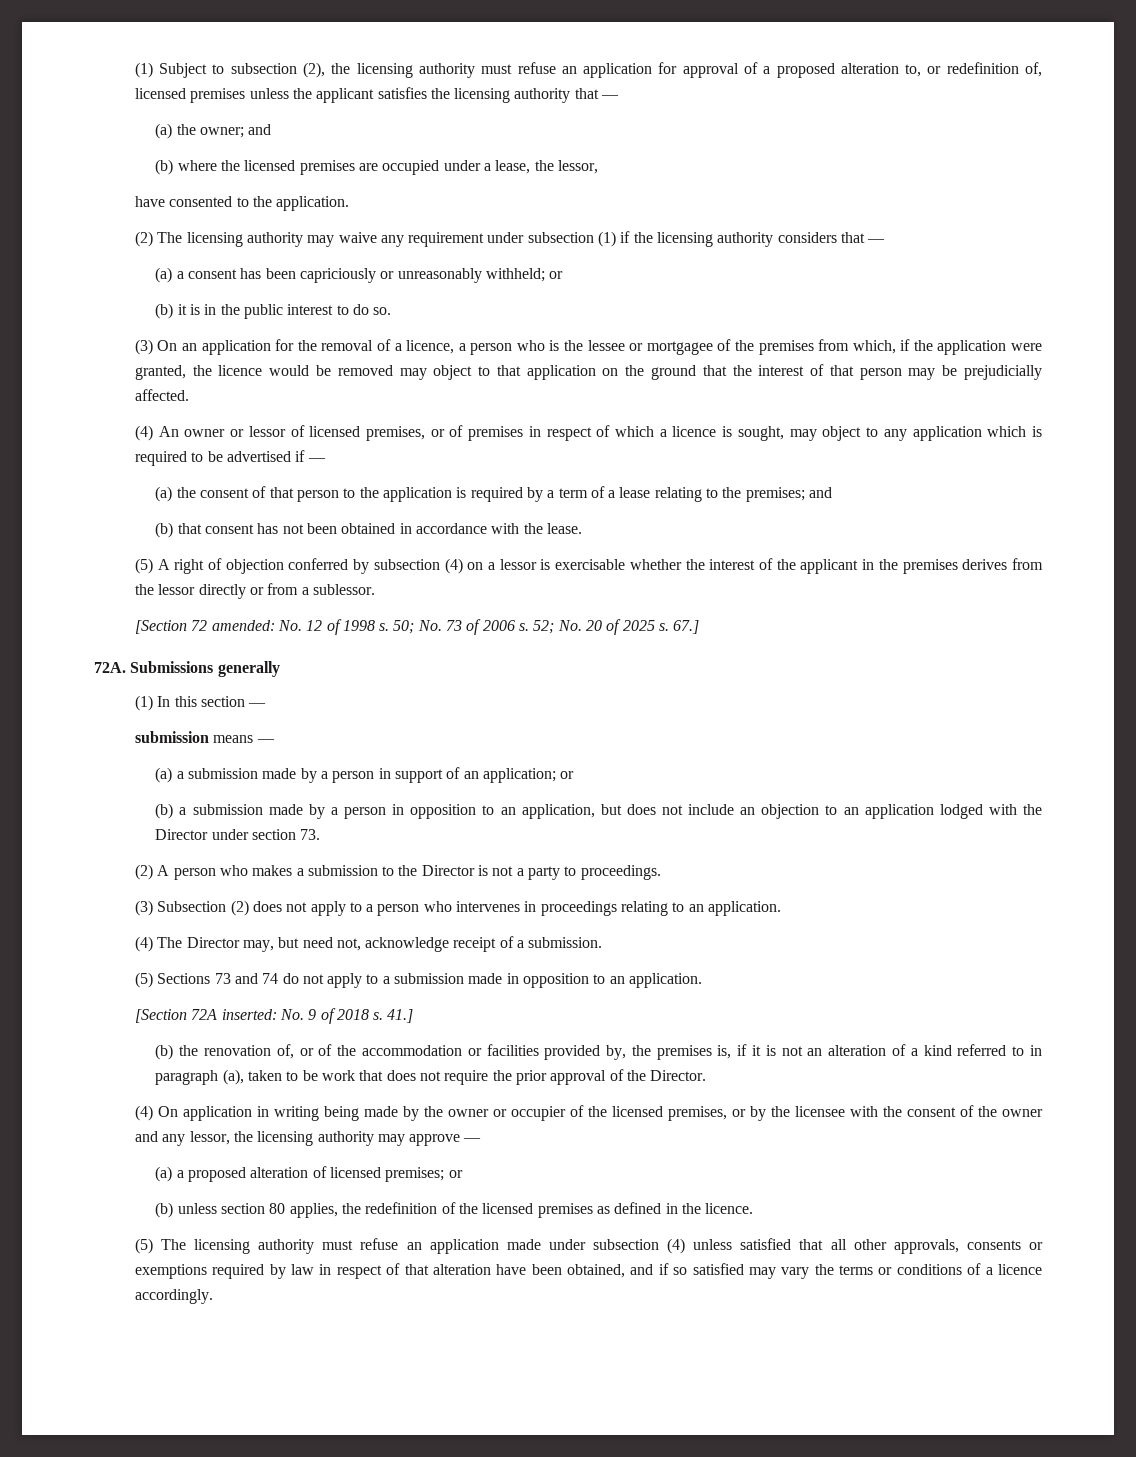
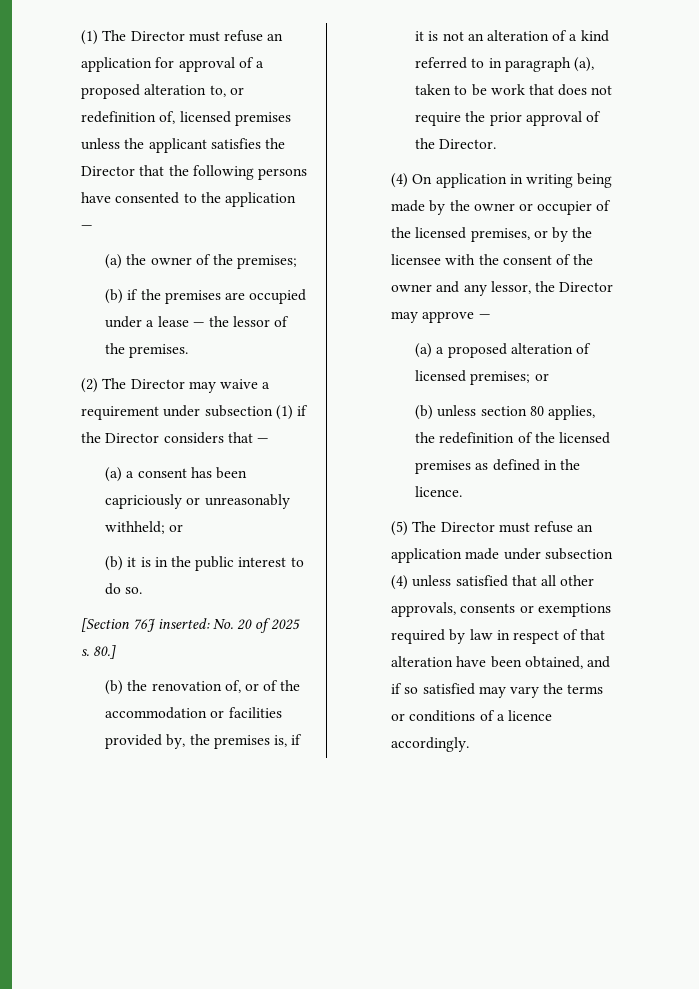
[134,62,475,78] (1) Subject to subsection (2), the licensing authority -> [81,30,185,45] (1) The Director
[454,88,620,103] [155,123,272,139] [155,159,296,175] licensing authority that — // (a) the owner; and // (b) where the licensed -> [81,165,307,180] [81,192,296,207] [81,225,94,230] [105,254,298,269] [105,289,161,304] Director that the following persons have consented to the application — // (a) the owner of the premises; // (b) if the
[495,160,598,174] [134,196,350,211] lease, the lessor, // have consented to the application. -> [157,316,290,327] [105,343,189,358] lease — the lessor of the premises.
[186,232,303,247] licensing authority -> [130,379,185,389] Director
[380,235,404,247] any -> [262,382,271,389] a
[657,232,774,247] licensing authority -> [105,433,160,443] Director
[134,339,1043,355] [134,364,1043,380] [134,389,189,401] [134,425,1043,441] [134,450,326,466] [155,486,833,502] [155,522,582,538] [134,558,1043,574] [134,583,375,599] [134,619,555,635] (3) On an application for the removal of a licence, a person who is the lessee or mortgagee of the premises from which, if the application were granted, the licence would be removed may object to that application on the ground that the interest of that person may be prejudicially affected. // (4) An owner or lessor of licensed premises, or of premises in respect of which a licence is sought, may object to any application which is required to be advertised if — // (a) the consent of that person to the application is required by a term of a lease relating to the premises; and // (b) that consent has not been obtained in accordance with the lease. // (5) A right of objection conferred by subsection (4) on a lessor is exercisable whether the interest of the applicant in the premises derives from the lessor directly or from a sublessor. // [Section 72 amended: No. 12 of 1998 s. 50; No. 73 of 2006 s. 52; -> [81,618,210,632] [Section 76J inserted:
[673,620,700,634] [94,661,280,677] [134,695,267,711] [134,731,275,743] [155,767,575,783] [155,803,1042,819] [155,829,321,840] [134,864,661,880] [134,900,782,916] [134,936,603,952] [134,972,703,988] [134,1008,414,1024] 67.] // 72A. Submissions generally // (1) In this section — // submission means — // (a) a submission made by a person in support of an application; or // (b) a submission made by a person in opposition to an application, but does not include an objection to an application lodged with the Director under section 73. // (2) A person who makes a submission to the Director is not a party to proceedings. // (3) Subsection (2) does not apply to a person who intervenes in proceedings relating to an application. // (4) The Director may, but need not, acknowledge receipt of a submission. // (5) Sections 73 and 74 do not apply to a submission made in opposition to an application. // [Section 72A inserted: No. 9 of 2018 s. 41.] -> [93,645,117,659] 80.]
[257,1131,374,1146] licensing authority -> [559,282,614,292] Director
[194,1239,315,1254] licensing authority -> [440,522,495,532] Director

